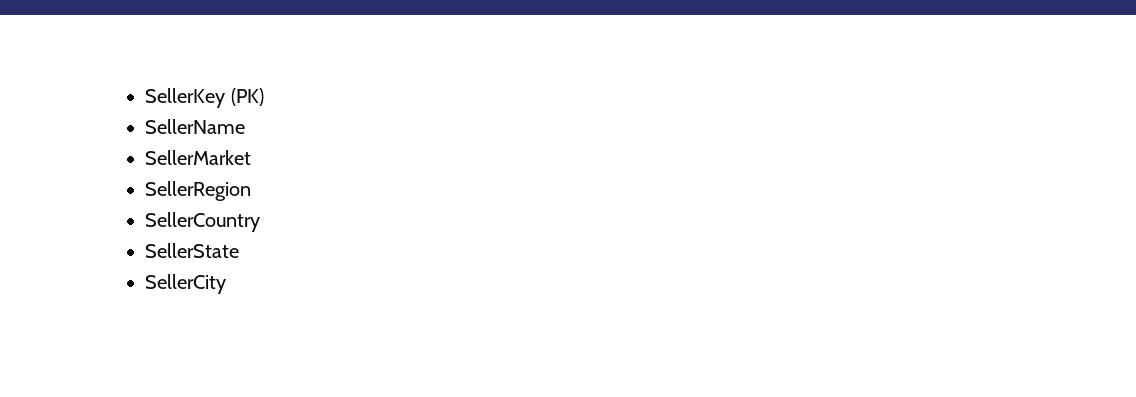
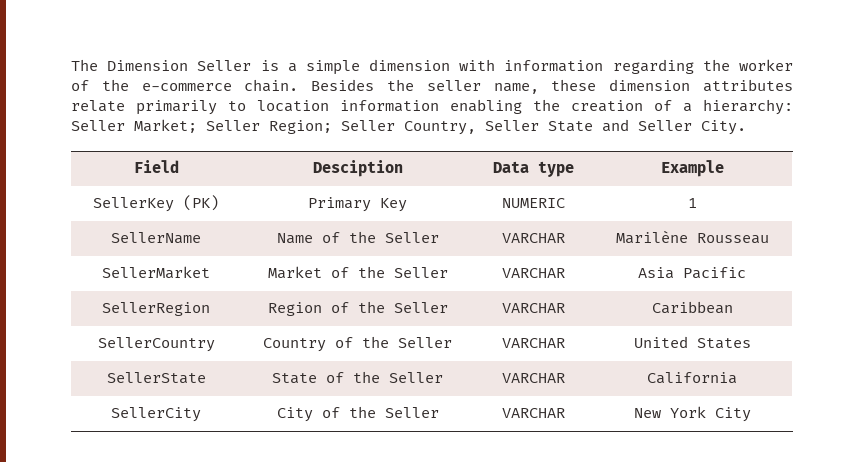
[145,88,264,108] [145,119,246,134] [145,150,252,165] [145,181,252,201] [145,212,261,232] [145,243,240,258] [145,274,227,294] SellerKey (PK) // SellerName // SellerMarket // SellerRegion // SellerCountry // SellerState // SellerCity -> [71,59,793,75] [71,79,793,94] [71,99,793,115] [71,119,746,135] [133,160,179,173] [312,160,403,177] [492,161,574,177] [660,160,724,177] [93,195,219,212] [308,197,407,212] [501,198,565,208] [687,198,697,208] [111,232,201,244] [276,231,439,244] [501,233,565,243] [615,230,769,244] [102,266,210,279] [267,266,448,279] [501,268,565,278] [638,267,746,279] [102,302,210,316] [267,301,448,316] [501,303,565,313] [651,301,733,314] [97,337,215,352] [263,336,452,352] [501,338,565,348] [633,336,751,349] [106,372,206,384] [272,371,443,384] [501,373,565,383] [647,372,737,384] [111,407,201,422] [276,406,439,422] [501,408,565,418] [633,406,751,422] The Dimension Seller is a simple dimension with information regarding the worker of the e-commerce chain. Besides the seller name, these dimension attributes relate primarily to location information enabling the creation of a hierarchy: Seller Market; Seller Region; Seller Country, Seller State and Seller City. // Field | Desciption | Data type | Example // SellerKey (PK) | Primary Key | NUMERIC | 1 // SellerName | Name of the Seller | VARCHAR | Marilène Rousseau // SellerMarket | Market of the Seller | VARCHAR | Asia Pacific // SellerRegion | Region of the Seller | VARCHAR | Caribbean // SellerCountry | Country of the Seller | VARCHAR | United States // SellerState | State of the Seller | VARCHAR | California // SellerCity | City of the Seller | VARCHAR | New York City

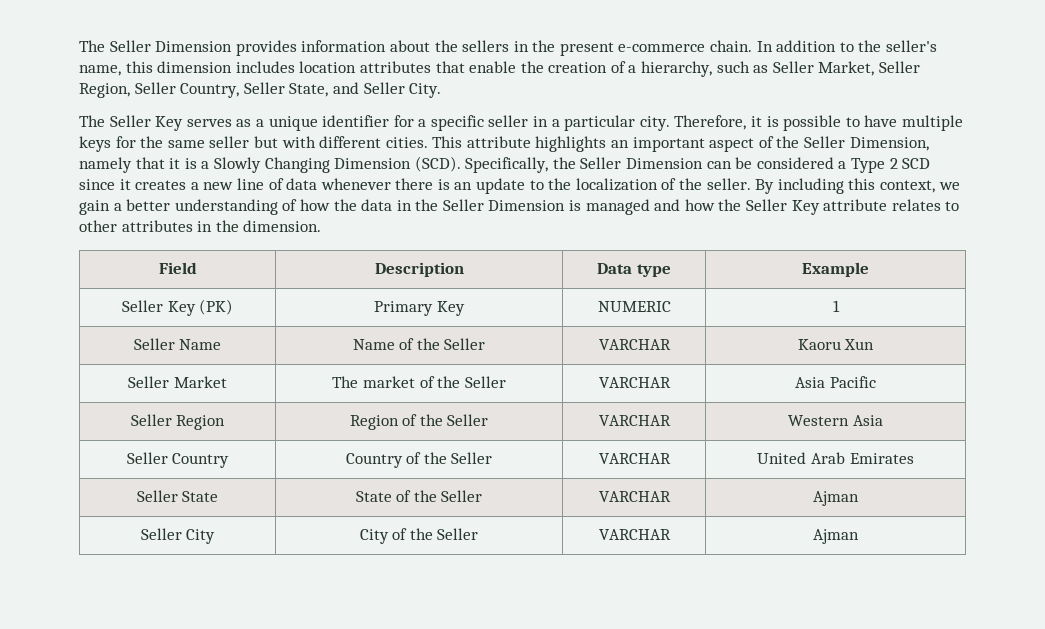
[71,59,793,75] [71,79,793,94] [71,99,793,115] [71,119,332,134] The Dimension Seller is a simple dimension with information regarding the worker of the e-commerce chain. Besides the seller name, these dimension attributes relate primarily to location information enabling the creation of a hierarchy: Seller Market; Seller Region; -> [79,40,938,56] [79,61,921,77] [79,83,130,98] The Seller Dimension provides information about the sellers in the present e-commerce chain. In addition to the seller's name, this dimension includes location attributes that enable the creation of a hierarchy, such as Seller Market, Seller Region,
[548,121,593,132] State -> [289,83,329,97] State,
(746, 127) none -> [79,115,963,131] [79,136,929,152] [79,156,931,173] [79,178,960,194] [79,199,960,215] [79,220,322,232] // The Seller Key serves as a unique identifier for a specific seller in a particular city. Therefore, it is possible to have multiple keys for the same seller but with different cities. This attribute highlights an important aspect of the Seller Dimension, namely that it is a Slowly Changing Dimension (SCD). Specifically, the Seller Dimension can be considered a Type 2 SCD since it creates a new line of data whenever there is an update to the localization of the seller. By including this context, we gain a better understanding of how the data in the Seller Dimension is managed and how the Seller Key attribute relates to other attributes in the dimension.
[312,160,403,177] Desciption -> [374,262,464,277] Description
[93,197,174,212] SellerKey -> [121,300,196,316] Seller Key
[111,232,201,244] SellerName -> [133,338,222,350] Seller Name
[615,230,769,244] [102,266,210,279] [267,266,322,279] Marilène Rousseau // SellerMarket | Market -> [797,339,875,350] [128,376,227,388] [332,376,415,388] Kaoru Xun // Seller Market | The market
[102,302,210,316] SellerRegion -> [130,414,226,430] Seller Region
[651,301,733,314] [97,337,215,352] Caribbean // SellerCountry -> [788,415,883,426] [126,452,230,468] Western Asia // Seller Country
[696,338,751,349] [106,372,206,384] States // SellerState -> [811,452,914,464] [136,490,219,502] Arab Emirates // Seller State
[647,372,737,384] [111,407,201,422] California // SellerCity -> [813,491,859,506] [140,528,216,544] Ajman // Seller City
[633,406,751,422] New York City -> [813,529,859,544] Ajman

